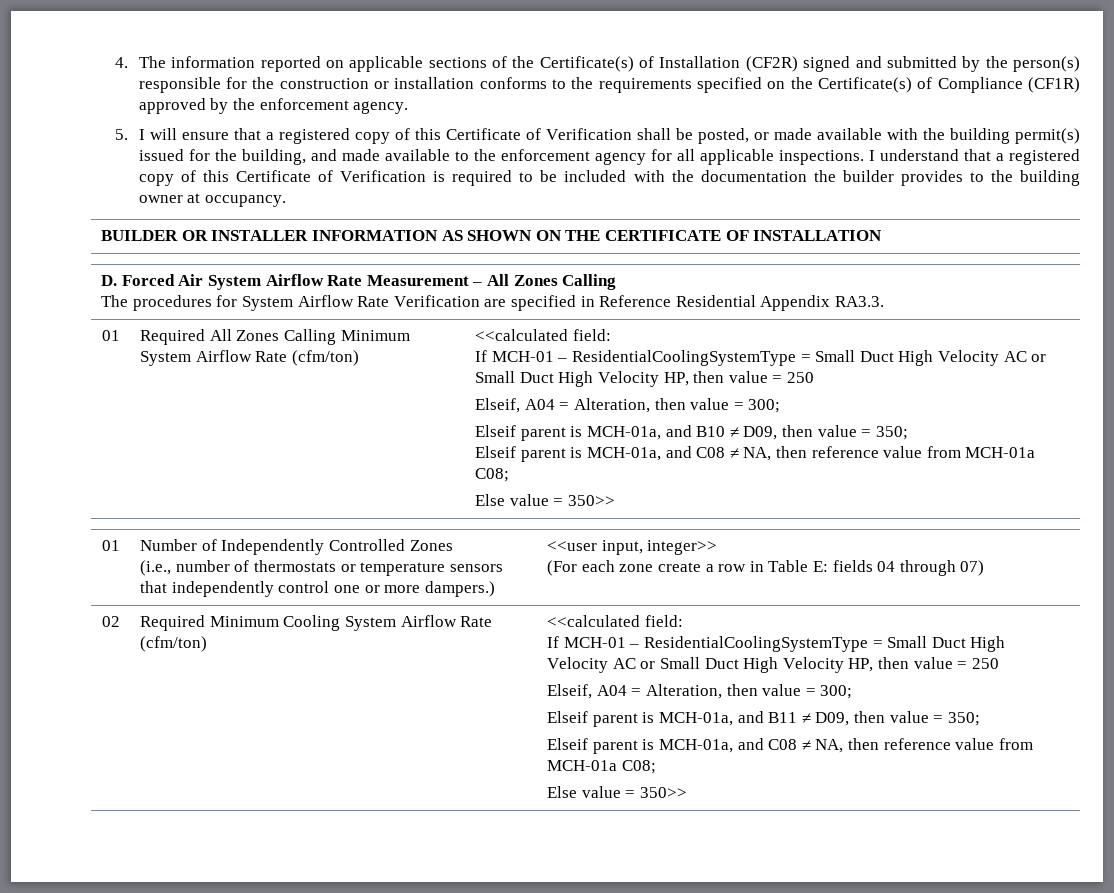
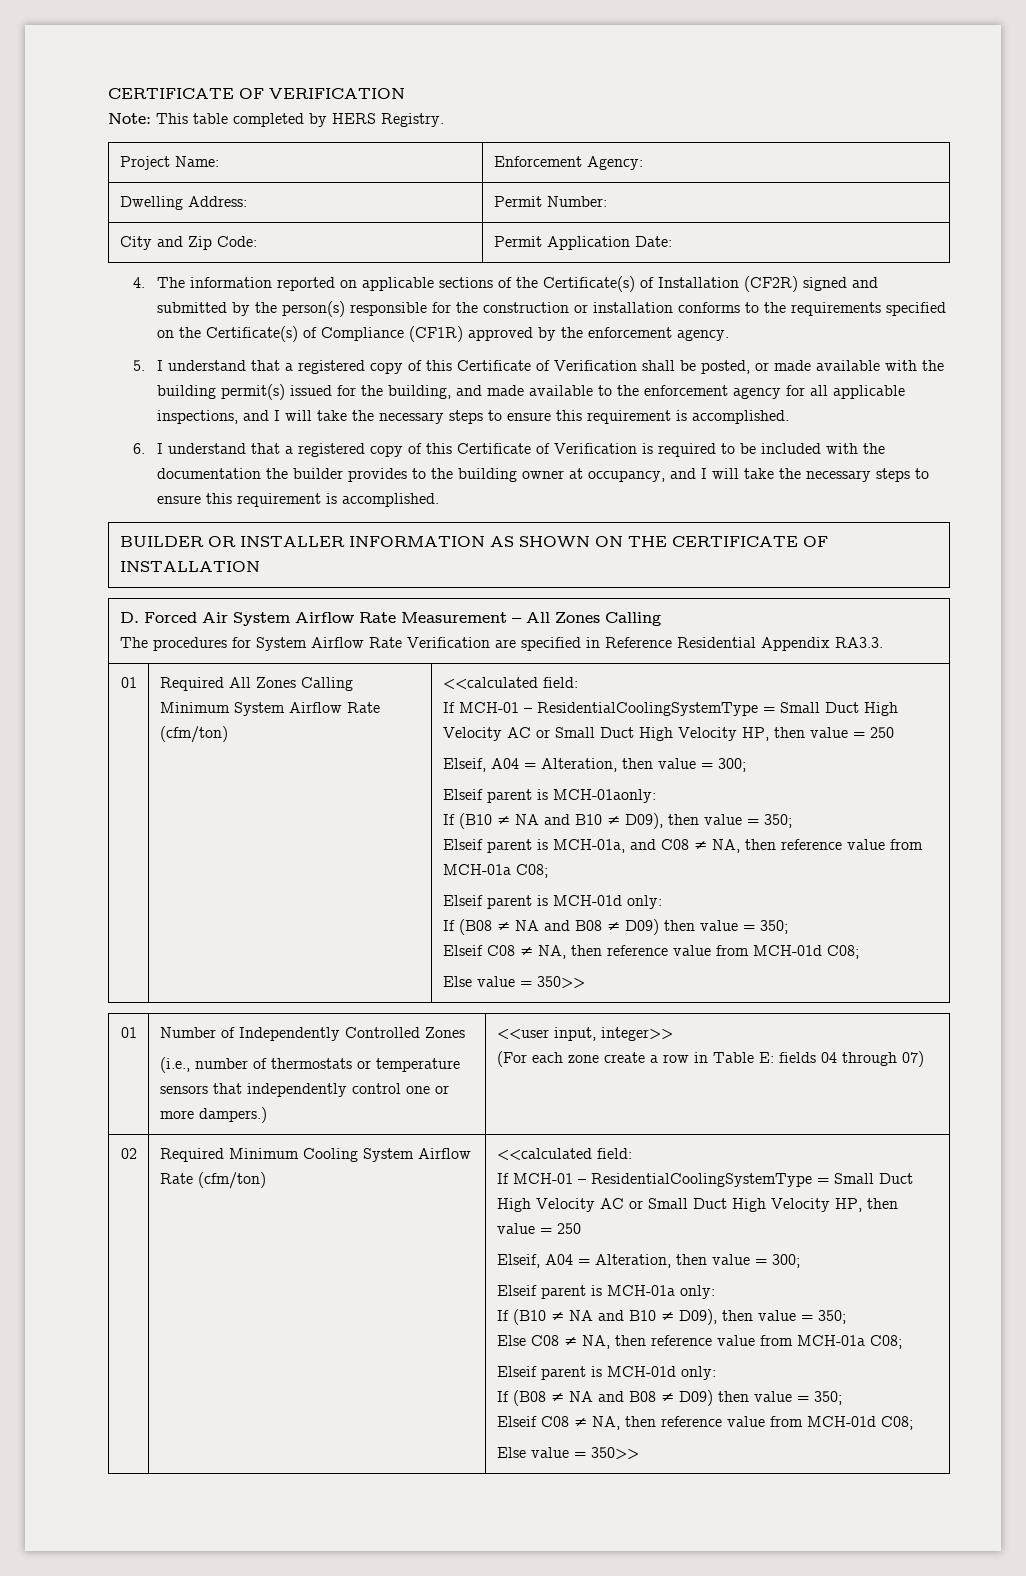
(114, 62) none -> [108,88,405,99] [108,113,444,127] [119,156,219,170] [493,156,643,170] [119,196,247,210] [493,196,607,207] [119,236,257,250] [493,236,672,250] CERTIFICATE OF VERIFICATION // Note: This table completed by HERS Registry. // Project Name: | Enforcement Agency: // Dwelling Address: | Permit Number: // City and Zip Code: | Permit Application Date: //
[149,128,229,140] will ensure -> [168,360,247,371] understand
[778,150,864,165] inspections. -> [157,410,790,424] [132,443,145,454] inspections, and I will take the necessary steps to ensure this requirement is accomplished. // 6.
[204,195,286,207] occupancy. -> [588,468,930,482] [157,493,440,507] occupancy, and I will take the necessary steps to ensure this requirement is accomplished.
[587,425,778,440] MCH-01a, and B10 ≠ D09, -> [552,789,656,803] [442,813,663,829] MCH-01aonly: // If (B10 ≠ NA and B10 ≠ D09),
(510, 475) none -> [442,895,662,909] [442,919,788,935] [442,945,859,959] // Elseif parent is MCH-01d only: // If (B08 ≠ NA and B08 ≠ D09) then value = 350; // Elseif C08 ≠ NA, then reference value from MCH-01d C08;
[659,711,980,726] [547,738,1033,754] [547,760,656,774] MCH-01a, and B11 ≠ D09, then value = 350; // Elseif parent is MCH-01a, and C08 ≠ NA, then reference value from MCH-01a C08; -> [606,1285,715,1299] [496,1309,846,1325] [496,1335,902,1349] [496,1366,716,1380] [496,1390,842,1406] [496,1416,913,1430] MCH-01a only: // If (B10 ≠ NA and B10 ≠ D09), then value = 350; // Else C08 ≠ NA, then reference value from MCH-01a C08; // Elseif parent is MCH-01d only: // If (B08 ≠ NA and B08 ≠ D09) then value = 350; // Elseif C08 ≠ NA, then reference value from MCH-01d C08;

